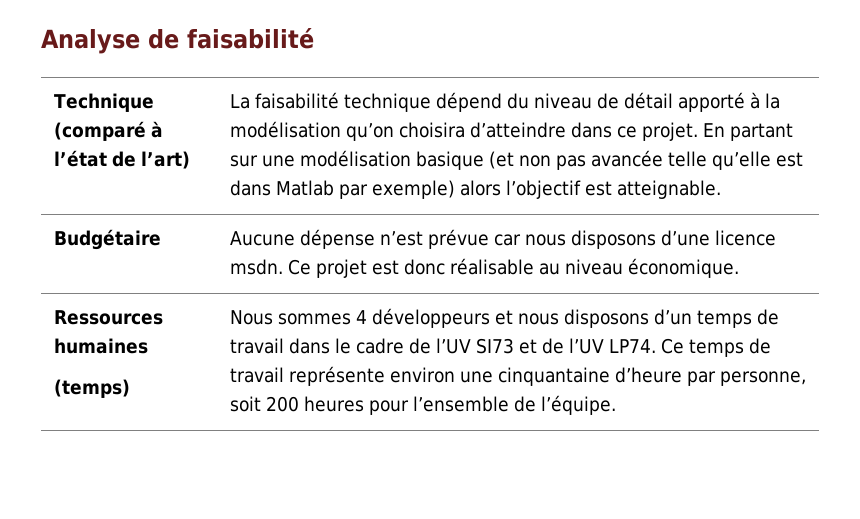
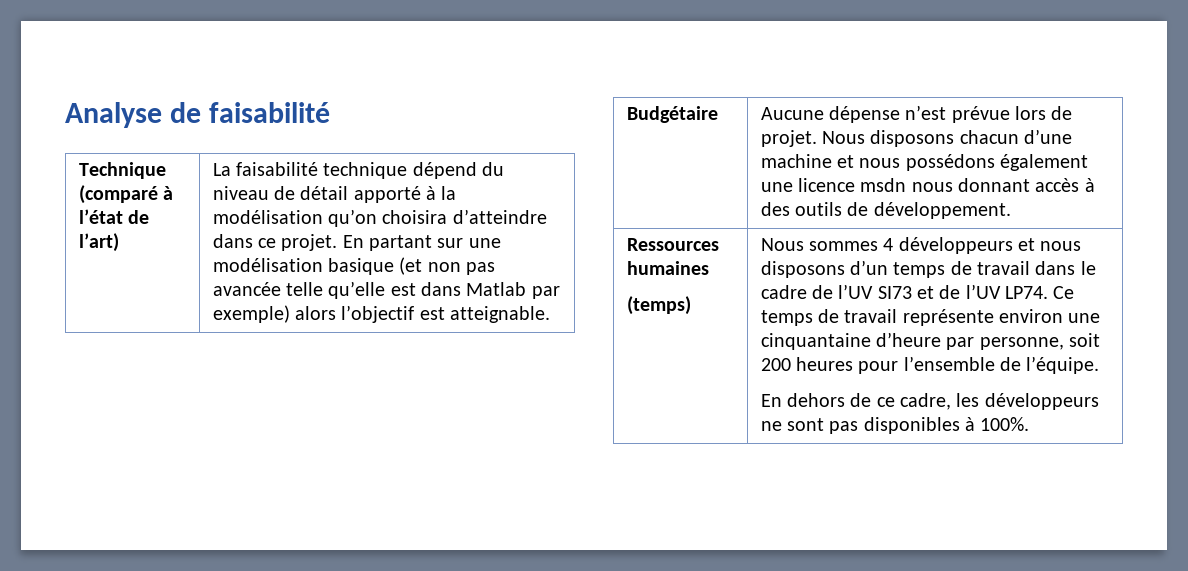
[493,230,776,249] [229,258,739,278] car nous disposons d’une licence msdn. Ce projet est donc réalisable au niveau économique. -> [1014,106,1073,120] [760,129,1072,147] [760,154,1088,171] [760,178,1095,192] [760,202,1011,219] lors de projet. Nous disposons chacun d’une machine et nous possédons également une licence msdn nous donnant accès à des outils de développement.
(616, 405) none -> [760,393,1099,410] [760,417,1030,434] // En dehors de ce cadre, les développeurs ne sont pas disponibles à 100%.

